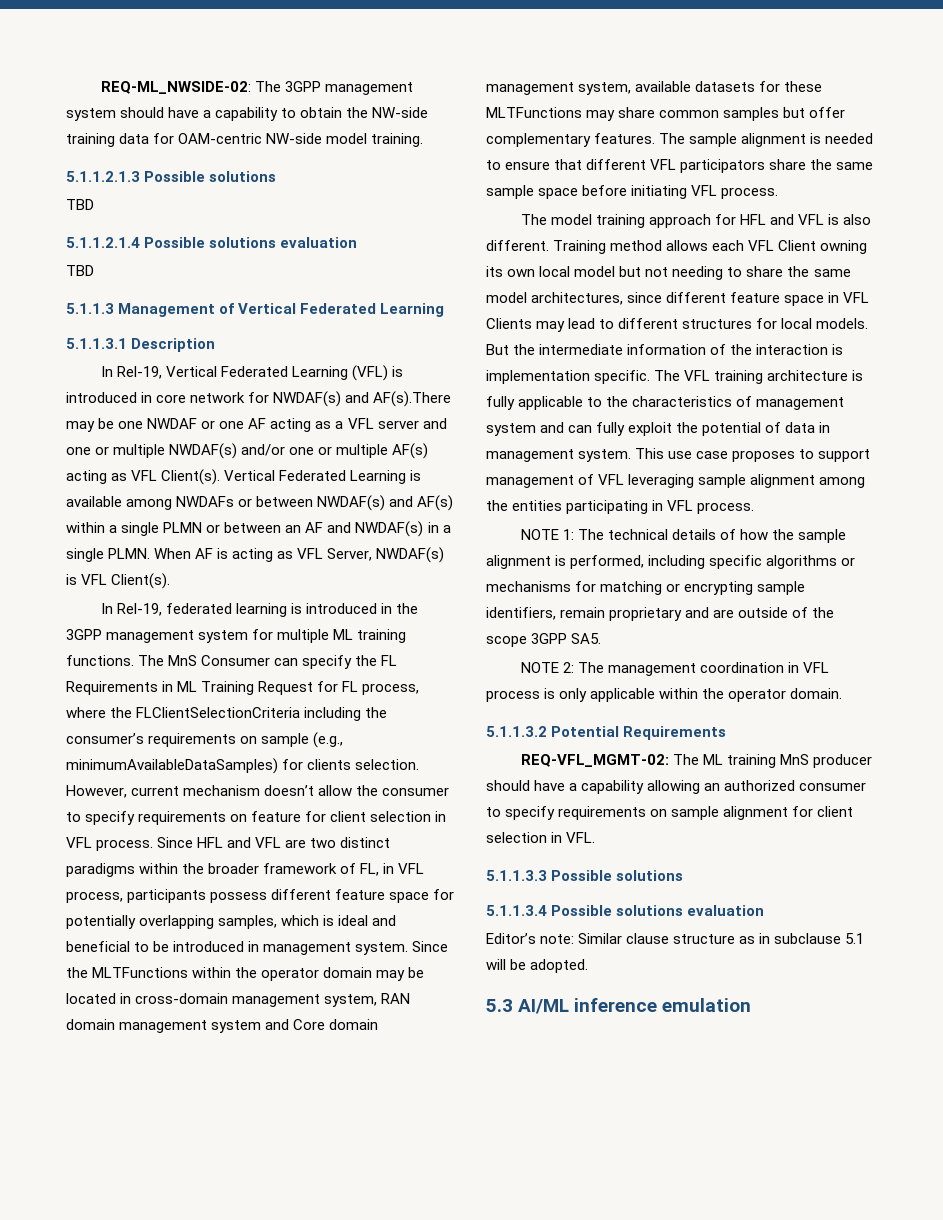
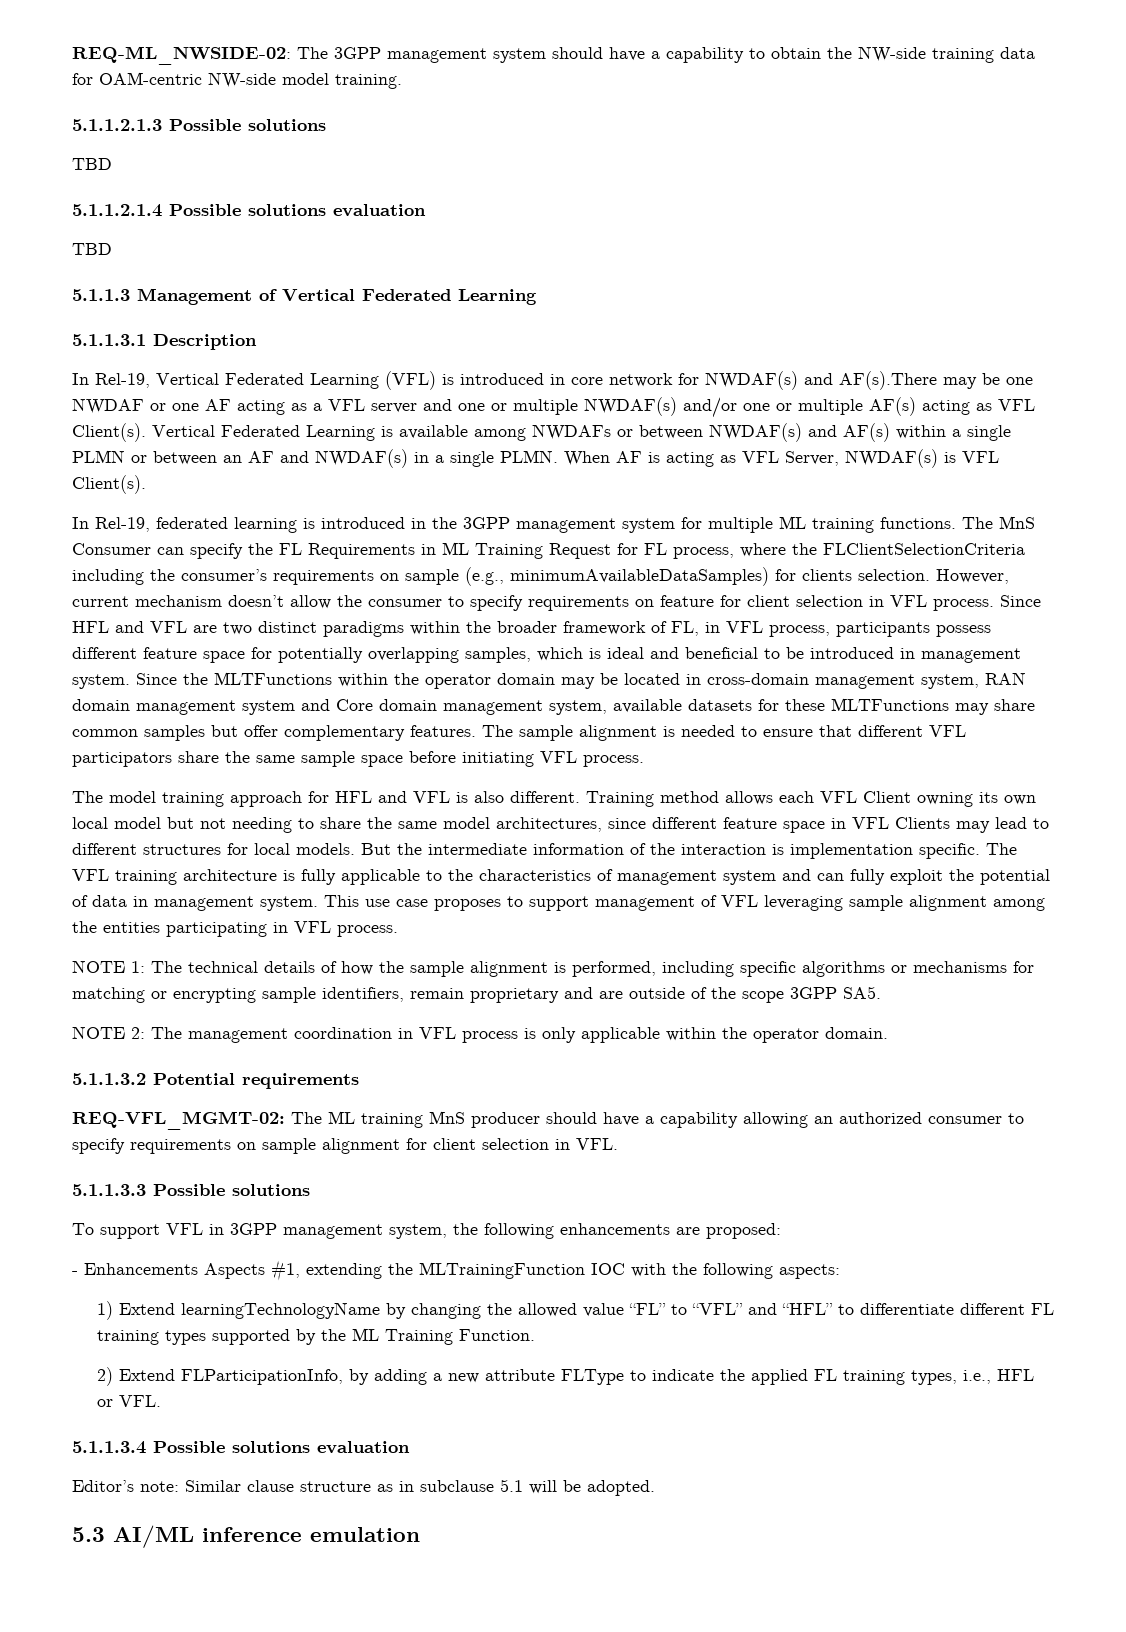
[623,726,727,740] Requirements -> [242,1073,359,1089] requirements
(684, 875) none -> [72,1223,781,1239] [72,1260,840,1281] [96,1301,1054,1320] [96,1328,535,1345] [96,1367,1034,1386] [96,1395,161,1407] // To support VFL in 3GPP management system, the following enhancements are proposed: // - Enhancements Aspects #1, extending the MLTrainingFunction IOC with the following aspects: // 1) Extend learningTechnologyName by changing the allowed value “FL” to “VFL” and “HFL” to differentiate different FL training types supported by the ML Training Function. // 2) Extend FLParticipationInfo, by adding a new attribute FLType to indicate the applied FL training types, i.e., HFL or VFL.

